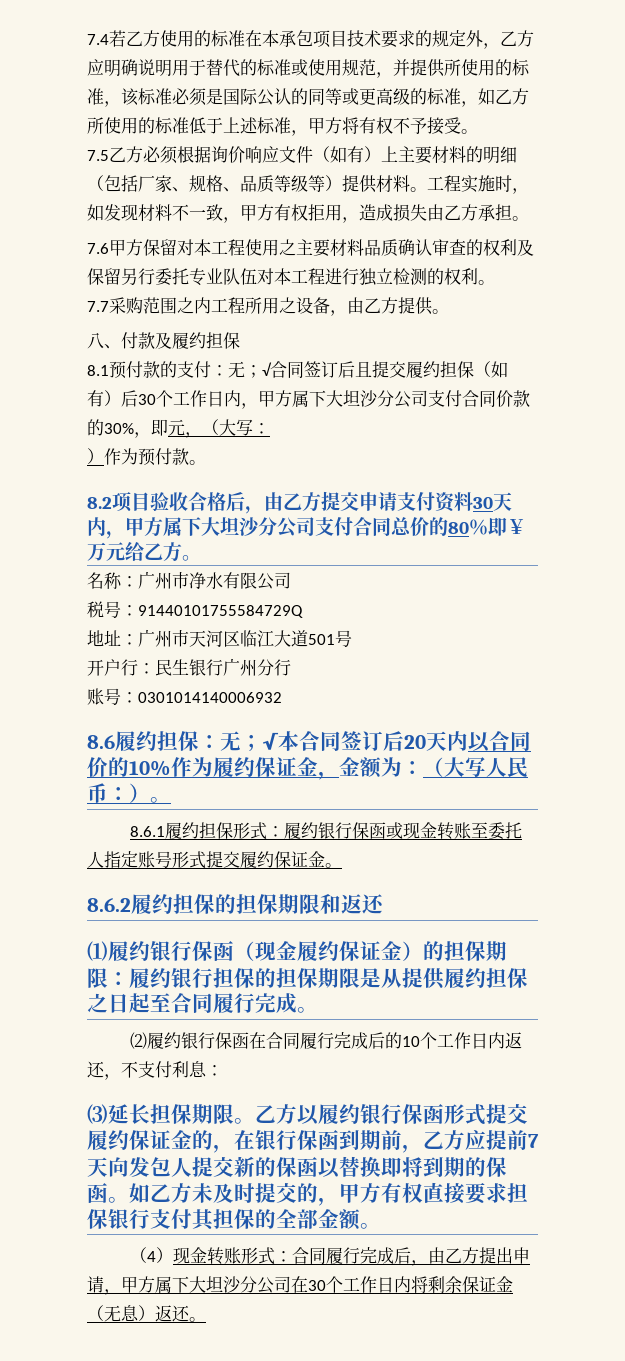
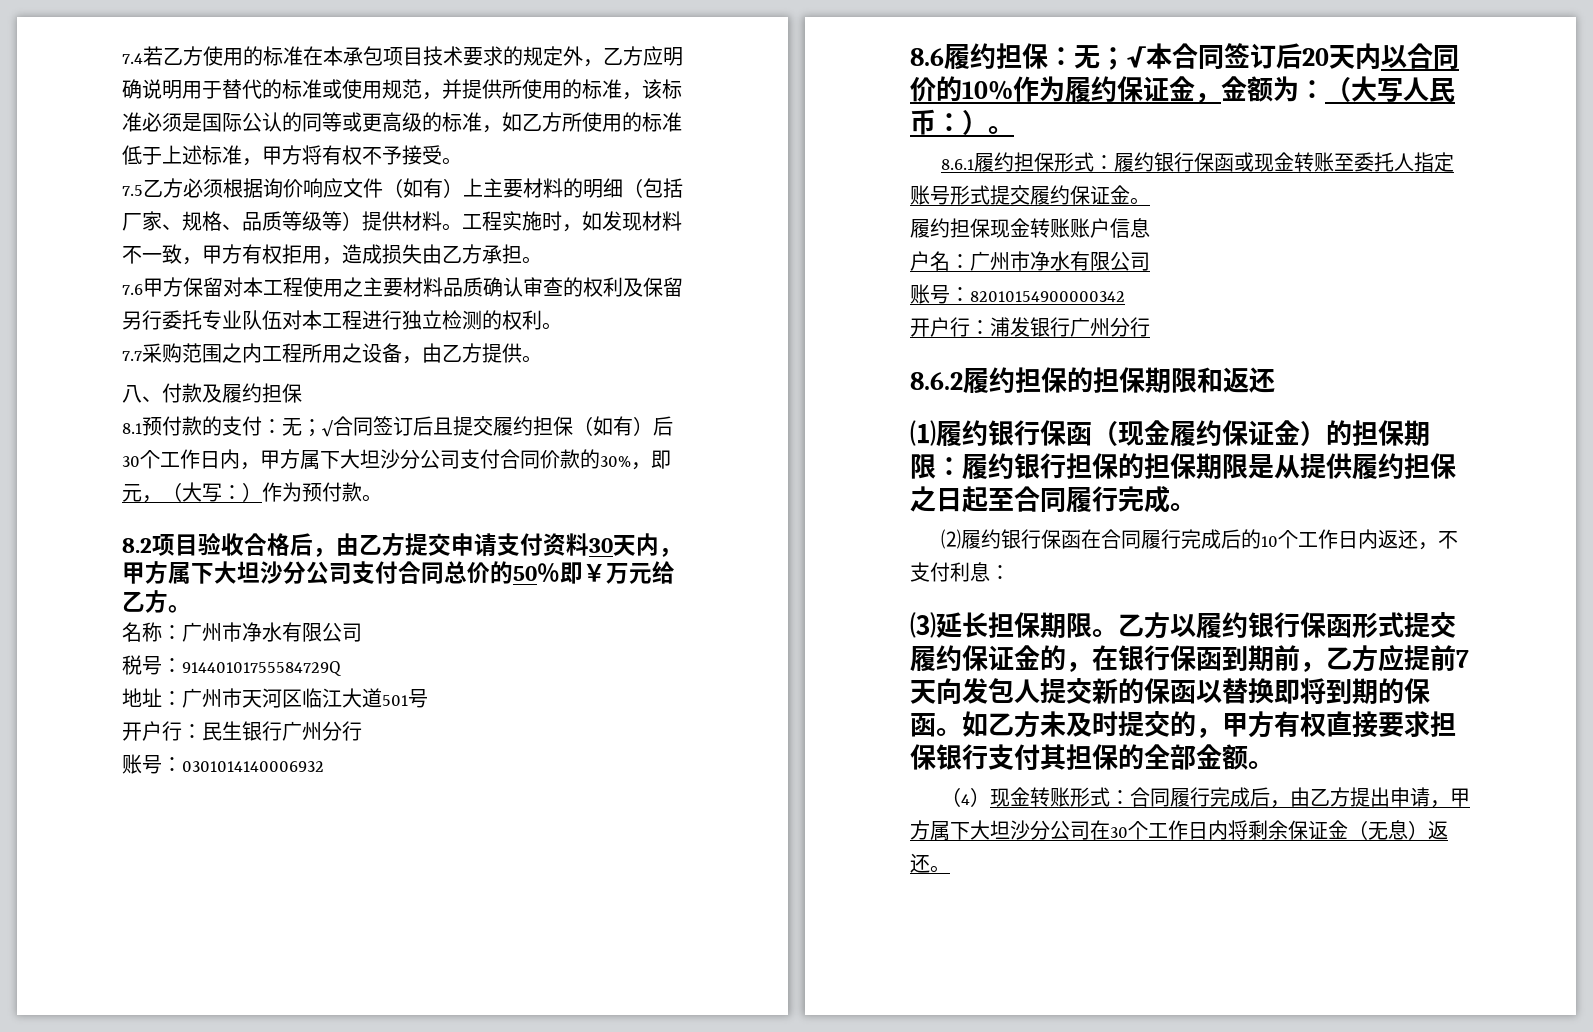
(270, 428) // -> (242, 492) none
[448,522,469,534] 80 -> [513,566,537,581] 50
(342, 865) none -> [910,218,1150,238] [910,251,1150,271] [910,284,1125,304] [910,317,1150,337] // 履约担保现金转账账户信息 // 户名：广州市净水有限公司 // 账号：82010154900000342 // 开户行：浦发银行广州分行

